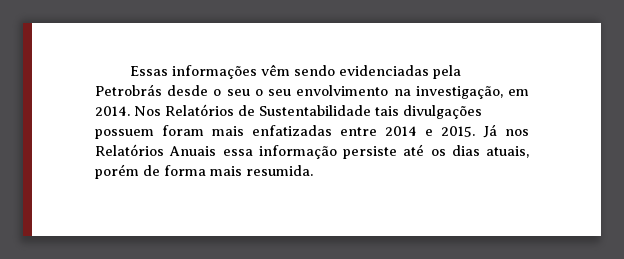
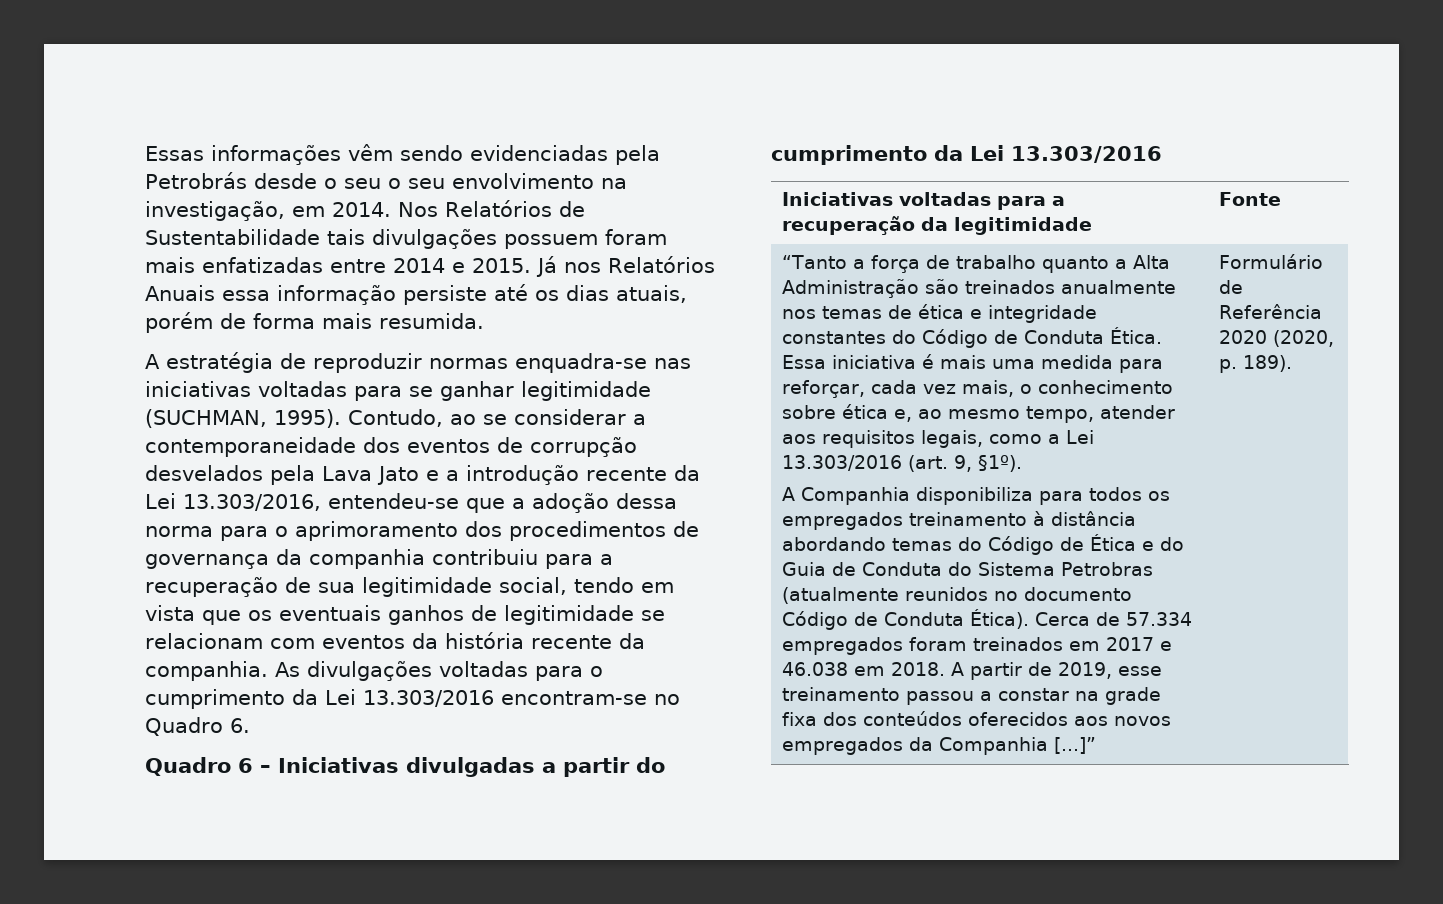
(313, 170) none -> [145,352,691,373] [145,381,651,401] [145,409,646,428] [145,437,637,457] [145,465,700,485] [145,493,677,513] [145,521,699,541] [145,549,613,569] [145,577,674,597] [145,605,665,625] [145,632,645,649] [145,661,603,681] [145,689,680,709] [145,717,250,736] [145,757,665,777] [771,145,1162,165] [781,192,1065,210] [781,216,1092,235] [1218,192,1281,206] [781,255,1170,273] [781,279,1176,298] [781,304,1097,323] [781,327,1162,348] [781,354,1163,373] [781,380,1173,398] [781,404,1175,423] [781,430,1094,448] [781,455,1022,472] [781,487,1170,505] [781,511,1136,530] [781,534,1184,555] [781,562,1153,576] [781,587,1132,604] [781,609,1192,630] [781,637,1172,655] [781,662,1162,680] [781,687,1161,705] [781,711,1171,726] [781,737,1096,755] [1218,254,1323,269] [1218,280,1243,294] [1218,304,1322,319] [1218,330,1334,347] [1218,355,1292,373] // A estratégia de reproduzir normas enquadra-se nas iniciativas voltadas para se ganhar legitimidade (SUCHMAN, 1995). Contudo, ao se considerar a contemporaneidade dos eventos de corrupção desvelados pela Lava Jato e a introdução recente da Lei 13.303/2016, entendeu-se que a adoção dessa norma para o aprimoramento dos procedimentos de governança da companhia contribuiu para a recuperação de sua legitimidade social, tendo em vista que os eventuais ganhos de legitimidade se relacionam com eventos da história recente da companhia. As divulgações voltadas para o cumprimento da Lei 13.303/2016 encontram-se no Quadro 6. // Quadro 6 – Iniciativas divulgadas a partir do cumprimento da Lei 13.303/2016 // Iniciativas voltadas para a recuperação da legitimidade | Fonte // “Tanto a força de trabalho quanto a Alta Administração são treinados anualmente nos temas de ética e integridade constantes do Código de Conduta Ética. Essa iniciativa é mais uma medida para reforçar, cada vez mais, o conhecimento sobre ética e, ao mesmo tempo, atender aos requisitos legais, como a Lei 13.303/2016 (art. 9, §1º). // A Companhia disponibiliza para todos os empregados treinamento à distância abordando temas do Código de Ética e do Guia de Conduta do Sistema Petrobras (atualmente reunidos no documento Código de Conduta Ética). Cerca de 57.334 empregados foram treinados em 2017 e 46.038 em 2018. A partir de 2019, esse treinamento passou a constar na grade fixa dos conteúdos oferecidos aos novos empregados da Companhia [...]” | Formulário de Referência 2020 (2020, p. 189).

